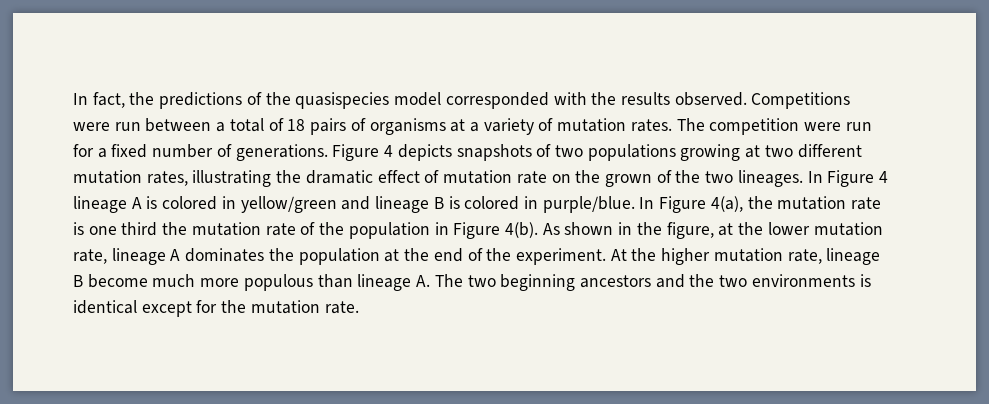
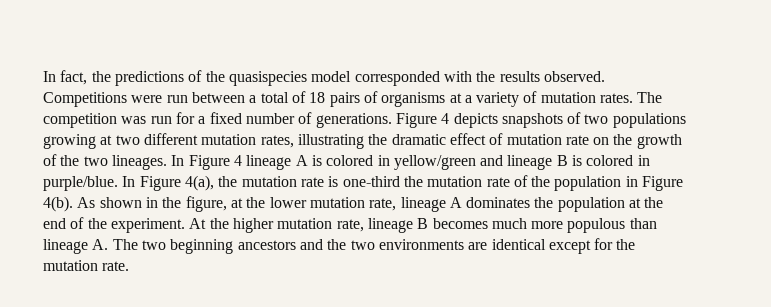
[804,122,842,131] were -> [121,116,147,124] was
[604,174,652,187] grown -> [636,134,682,149] growth
[88,222,158,236] one third -> [342,176,400,187] one-third
[87,274,148,288] become -> [432,218,488,229] becomes
[859,274,871,287] is -> [468,242,488,250] are

